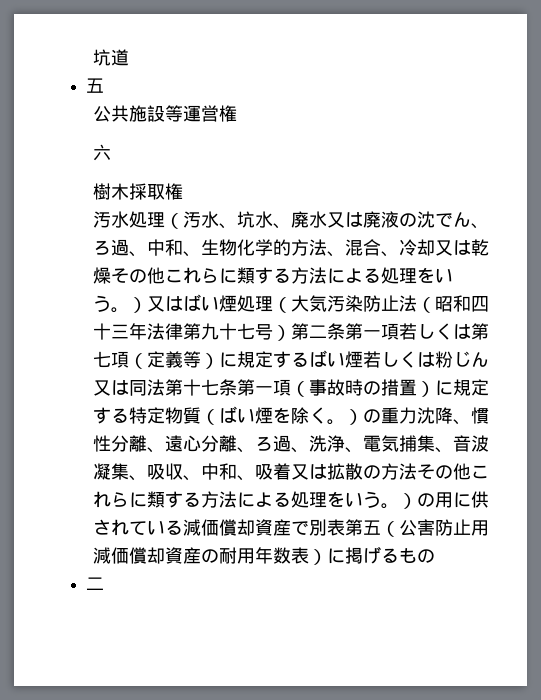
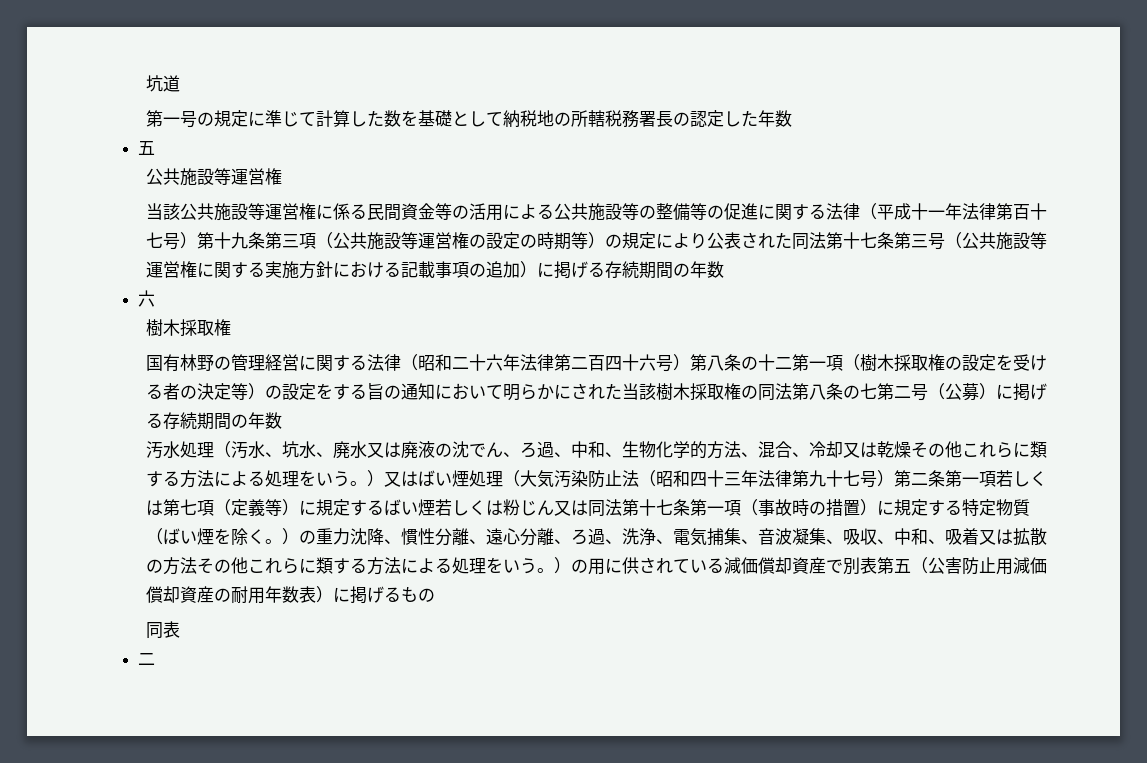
(130, 57) none -> [146,110,793,128] // 第一号の規定に準じて計算した数を基礎として納税地の所轄税務署長の認定した年数
[93,144,112,161] [93,183,184,200] 六 // 樹木採取権 -> [146,203,1048,221] [146,232,1048,250] [146,261,725,279] [138,290,156,307] [146,319,232,337] [146,354,1048,372] [146,383,1048,401] [146,412,283,430] 当該公共施設等運営権に係る民間資金等の活用による公共施設等の整備等の促進に関する法律（平成十一年法律第百十七号）第十九条第三項（公共施設等運営権の設定の時期等）の規定により公表された同法第十七条第三号（公共施設等運営権に関する実施方針における記載事項の追加）に掲げる存続期間の年数 // 六 // 樹木採取権 // 国有林野の管理経営に関する法律（昭和二十六年法律第二百四十六号）第八条の十二第一項（樹木採取権の設定を受ける者の決定等）の設定をする旨の通知において明らかにされた当該樹木採取権の同法第八条の七第二号（公募）に掲げる存続期間の年数
(436, 556) none -> [146,621,181,639] // 同表

